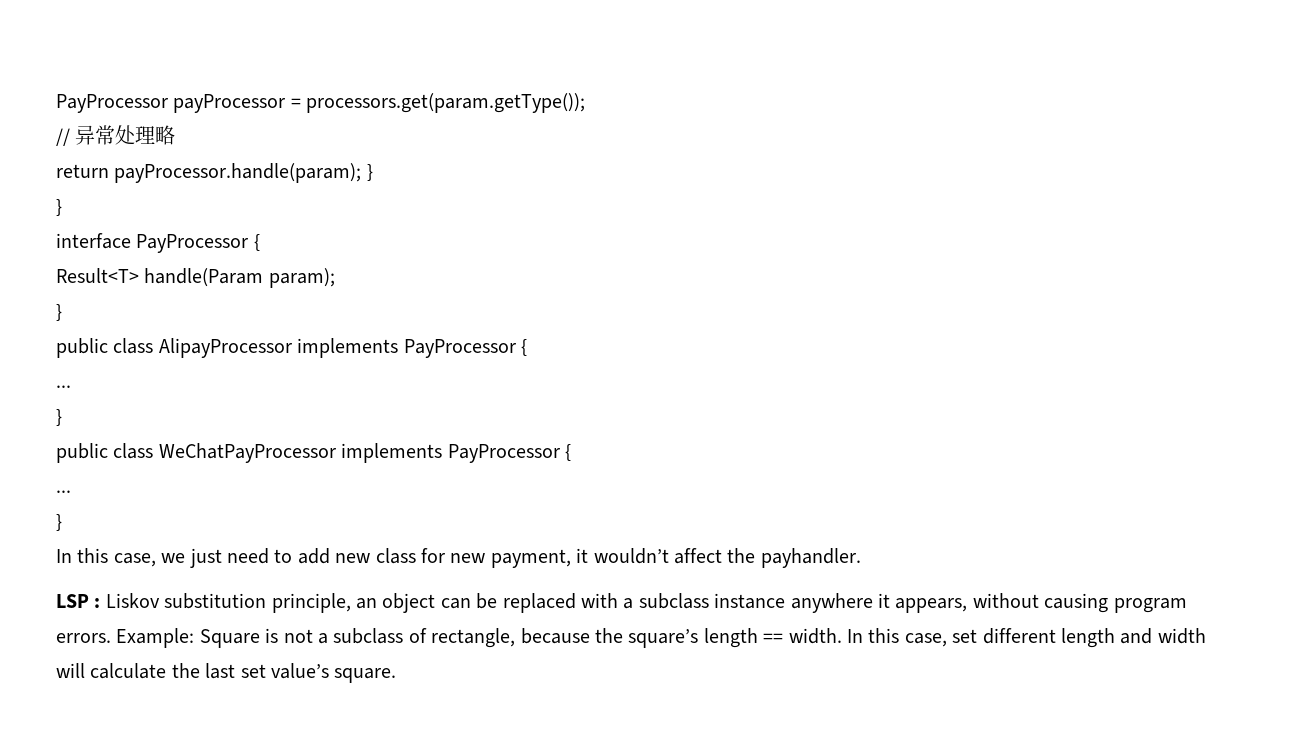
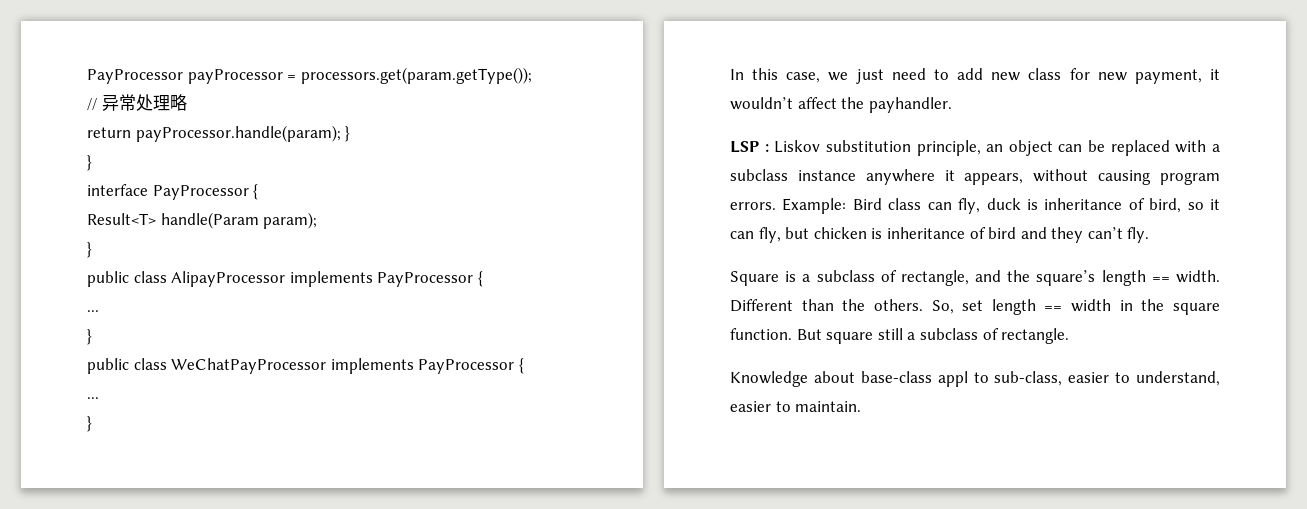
(195, 638) none -> [852,198,1220,214] [730,227,1150,243] Bird class can fly, duck is inheritance of bird, so it can fly, but chicken is inheritance of bird and they can’t fly. //
[283,629,313,643] not -> (797, 276) none
[520,628,590,644] because -> [975,270,1002,282] and
[846,628,1206,648] [56,663,397,683] In this case, set different length and width will calculate the last set value’s square. -> [730,299,1220,315] [730,328,1070,344] [730,371,1220,387] [730,401,862,412] Different than the others. So, set length == width in the square function. But square still a subclass of rectangle. // Knowledge about base-class appl to sub-class, easier to understand, easier to maintain.

